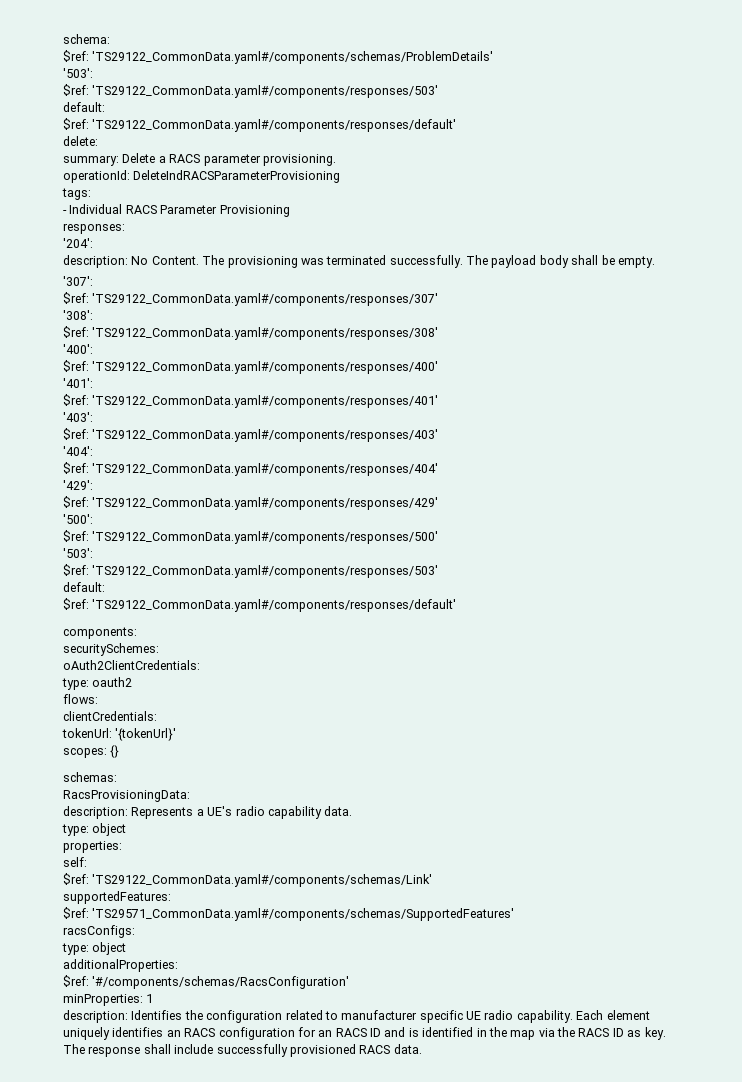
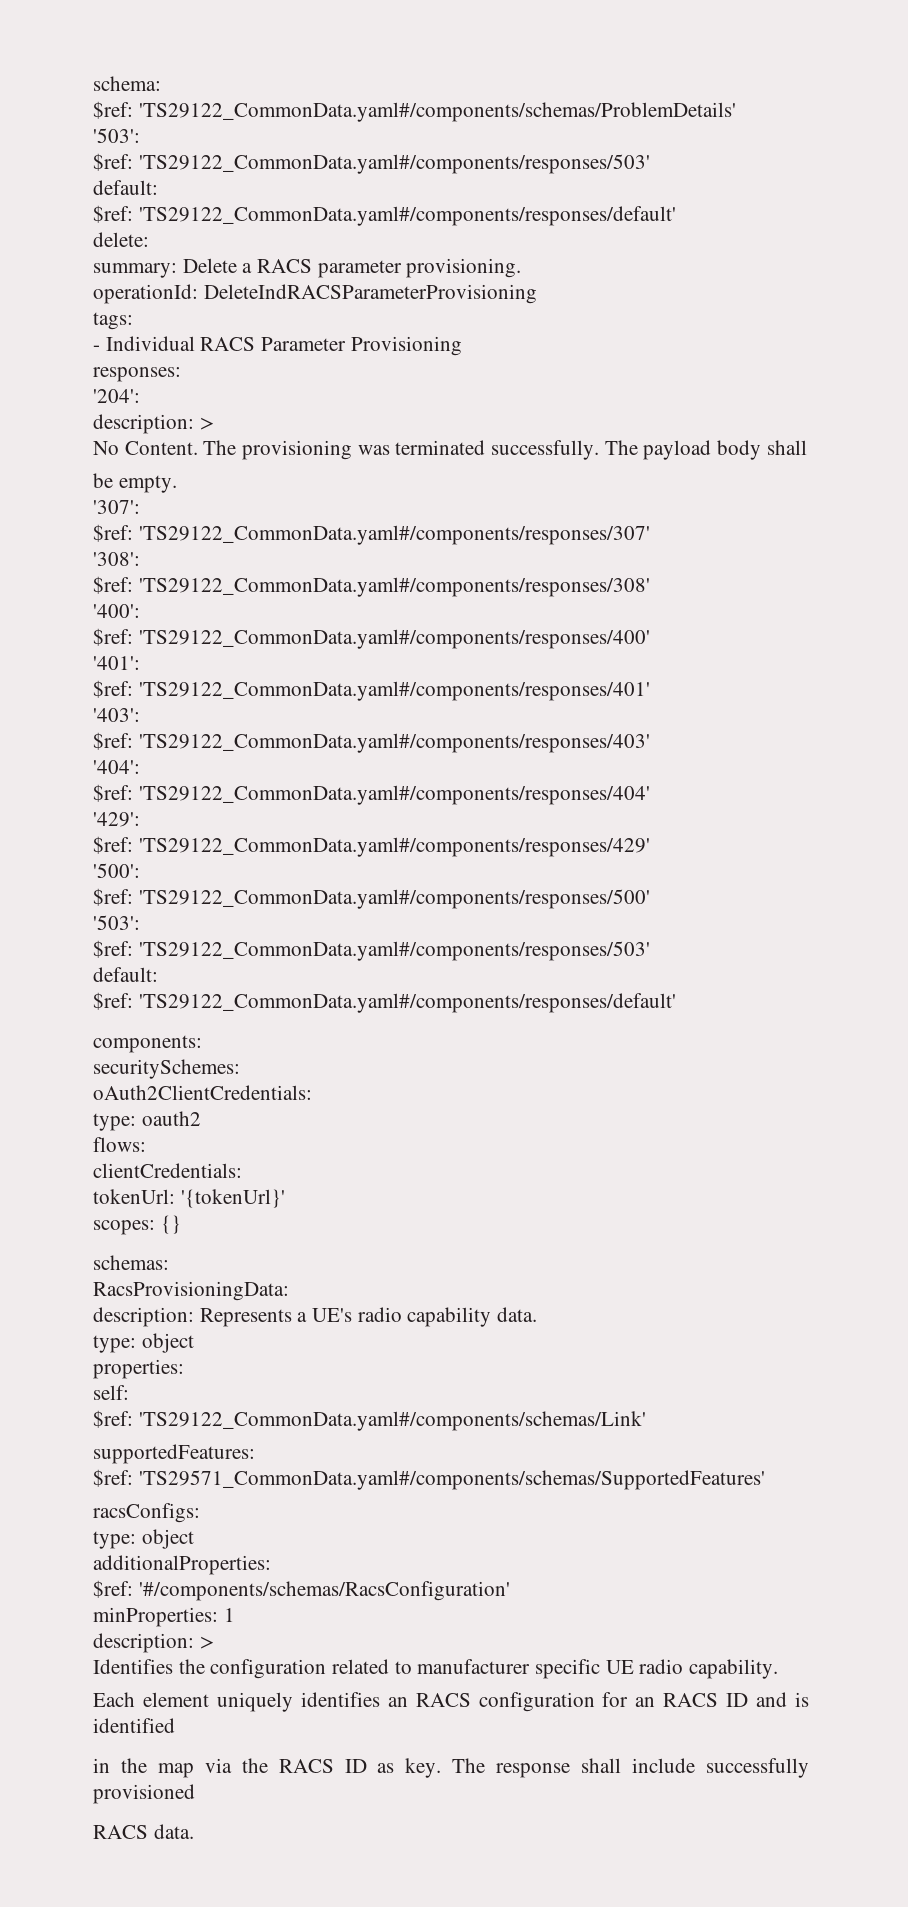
(128, 261) none -> [199,417,214,430] > //
(599, 260) none -> (807, 447) //
(128, 1016) none -> [199,1636,214,1649] > //
(573, 1016) none -> (779, 1669) //
(474, 1032) none -> (175, 1725) //
(356, 1050) none -> (195, 1794) //

